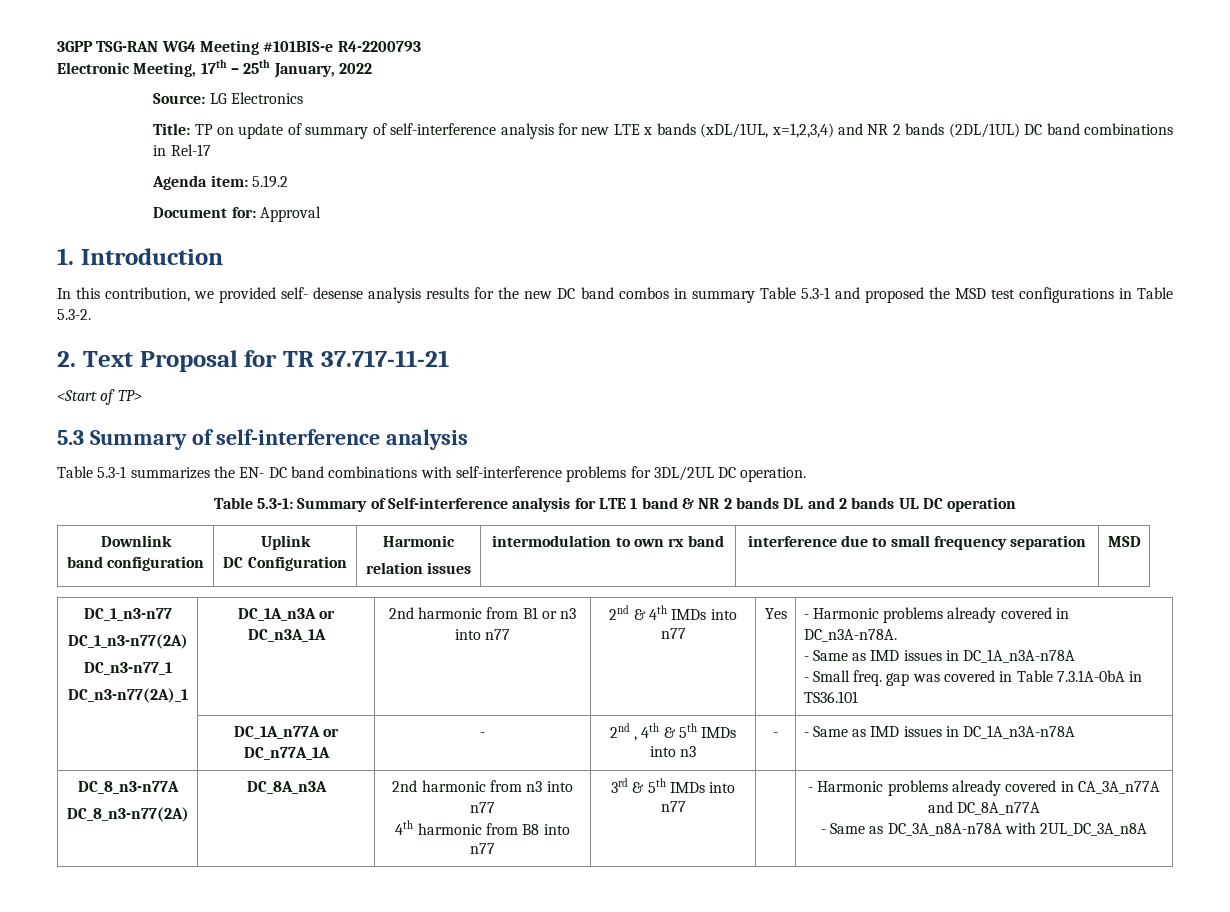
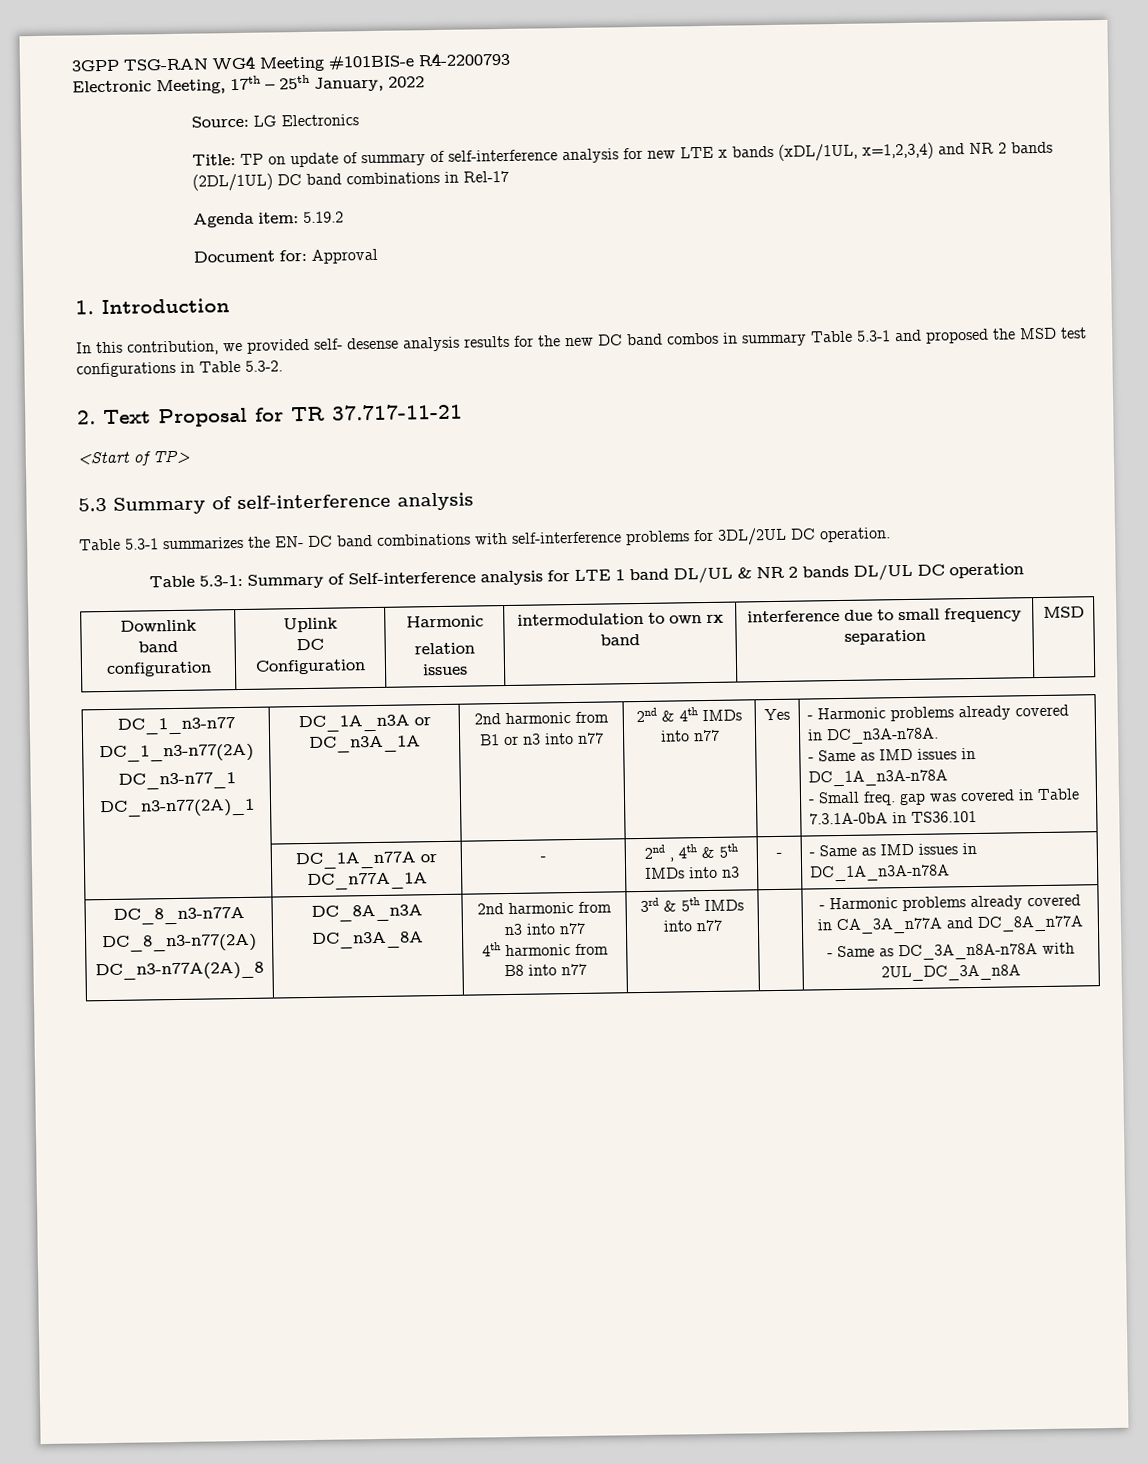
(678, 503) none -> [673,566,733,584] DL/UL
[783,497,919,509] DL and 2 bands UL -> [853,563,913,581] DL/UL
(189, 814) none -> [95,961,264,982] // DC_n3-n77A(2A)_8
(327, 787) none -> [311,931,424,949] // DC_n3A_8A

